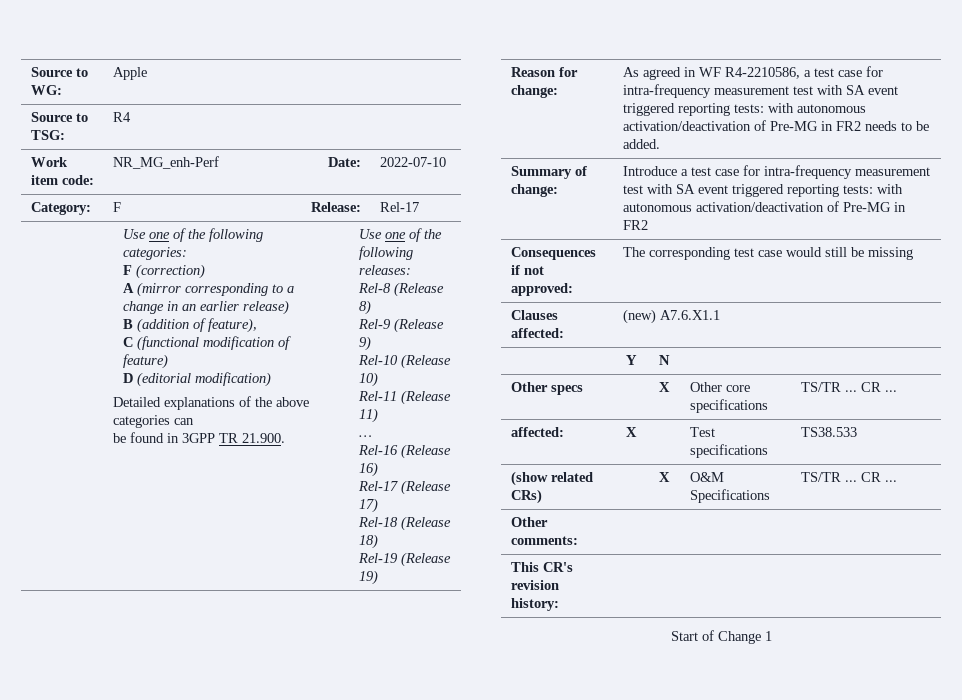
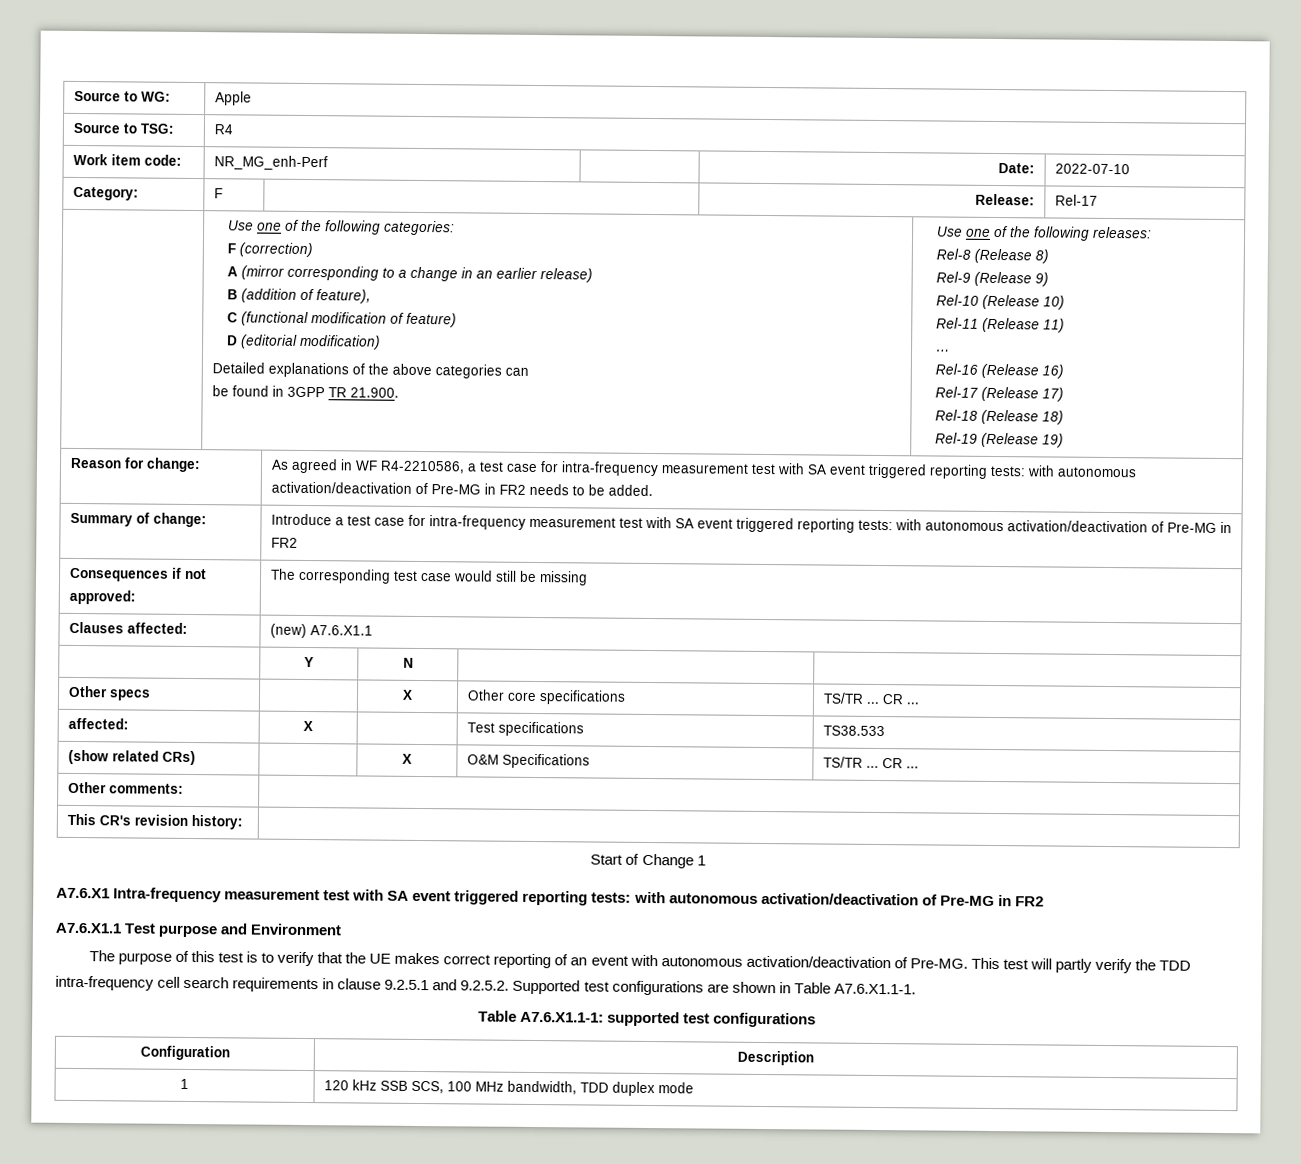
(772, 636) none -> [56,887,1044,907] [55,922,343,938] [88,950,1192,974] [55,975,916,996] [477,1010,817,1028] [139,1045,230,1061] [737,1050,814,1066] [180,1078,189,1089] [323,1079,694,1097] // A7.6.X1 Intra-frequency measurement test with SA event triggered reporting tests: with autonomous activation/deactivation of Pre-MG in FR2 // A7.6.X1.1 Test purpose and Environment // The purpose of this test is to verify that the UE makes correct reporting of an event with autonomous activation/deactivation of Pre-MG. This test will partly verify the TDD intra-frequency cell search requirements in clause 9.2.5.1 and 9.2.5.2. Supported test configurations are shown in Table A7.6.X1.1-1. // Table A7.6.X1.1-1: supported test configurations // Configuration | Description // 1 | 120 kHz SSB SCS, 100 MHz bandwidth, TDD duplex mode

